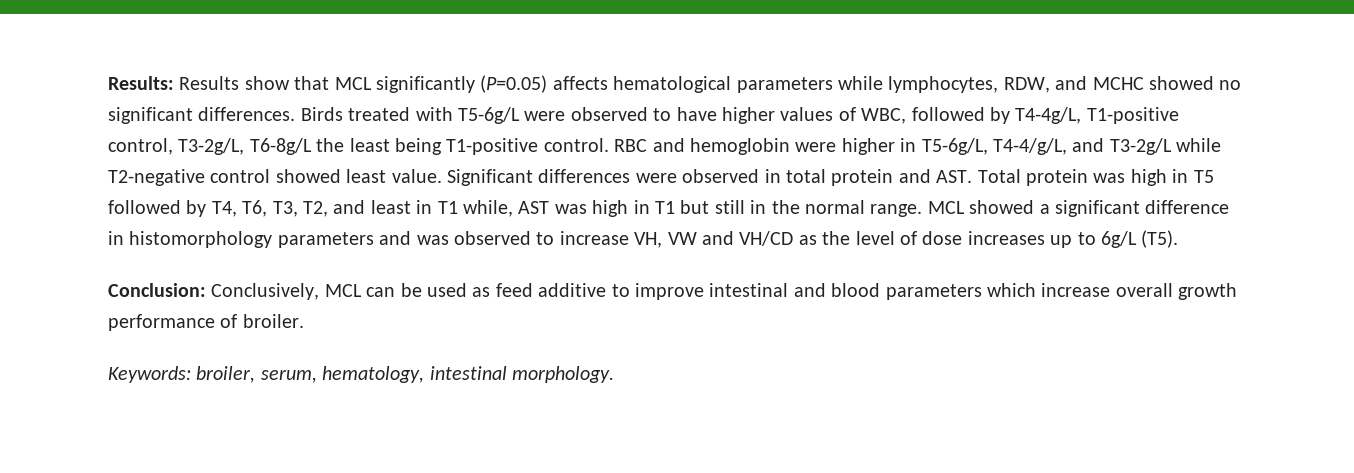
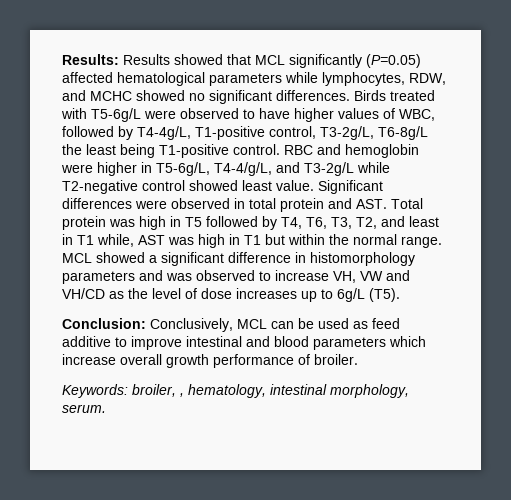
[244,76,290,90] show -> [174,54,223,65] showed
[552,76,608,90] affects -> [62,72,113,83] affected
[714,200,767,214] still in -> [288,234,325,245] within
[260,370,317,383] serum, -> [180,393,184,397] ,
[512,366,614,383] morphology. -> [330,384,409,398] [62,404,106,413] morphology, serum.

